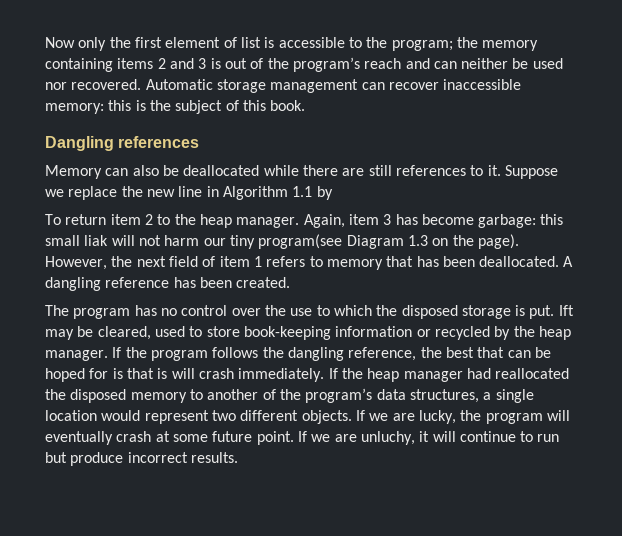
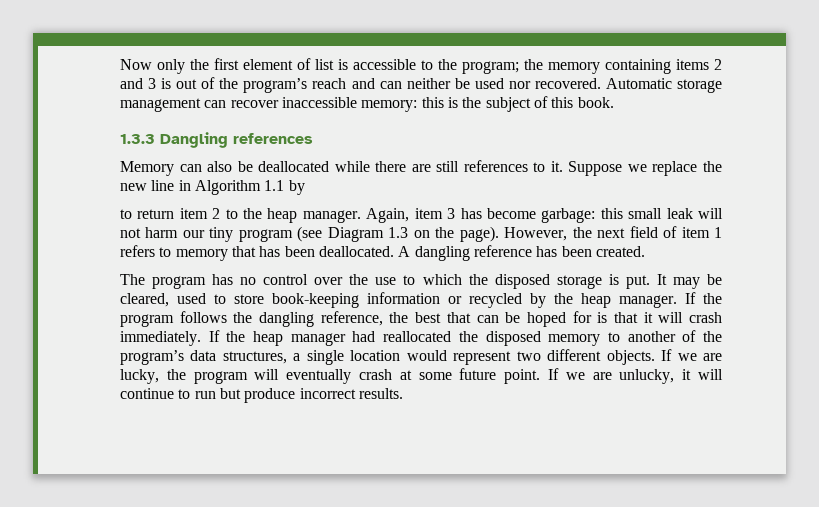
(306, 105) none -> [120,134,155,144] 1.3.3
[45,214,61,225] To -> [120,209,132,219] to
[84,235,109,246] liak -> [666,208,693,219] leak
[258,234,343,249] program(see -> [238,226,323,242] program (see
[558,305,574,316] Ift -> [656,274,667,285] It
[157,368,168,379] is -> [643,312,653,323] it
[360,431,415,445] unluchy, -> [619,369,675,384] unlucky,

